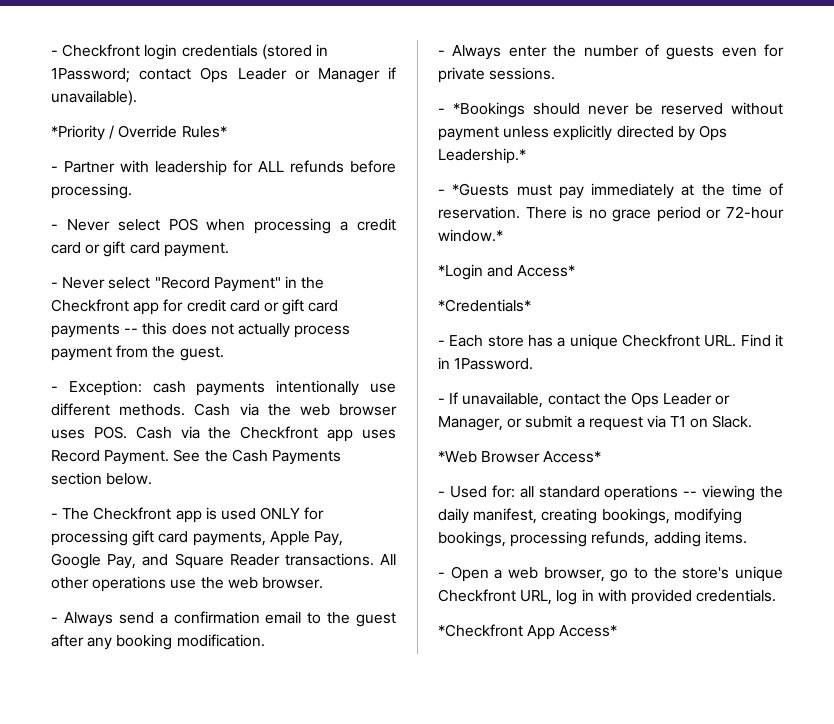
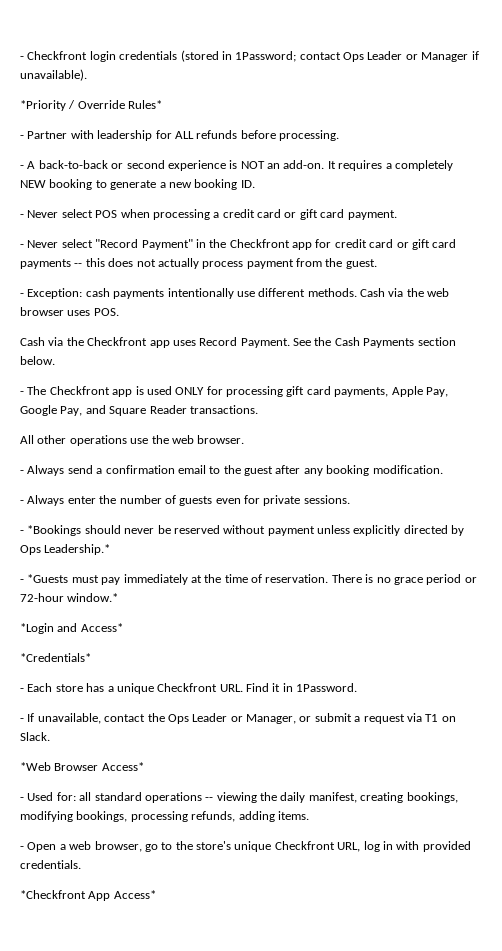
(132, 191) none -> [20,160,453,171] [20,179,255,190] // - A back-to-back or second experience is NOT an add-on. It requires a completely NEW booking to generate a new booking ID.
(127, 432) none -> (119, 312) //
(374, 559) none -> (258, 409) //

